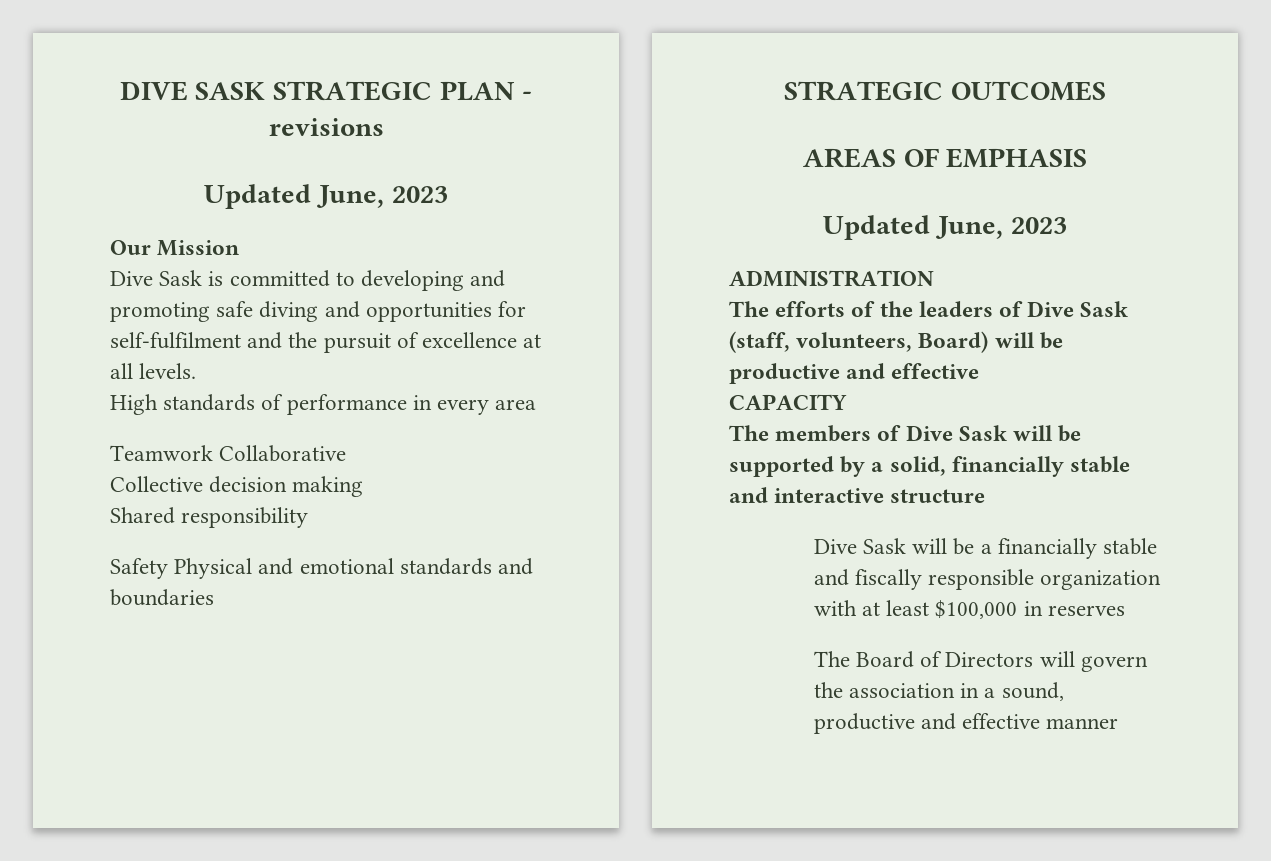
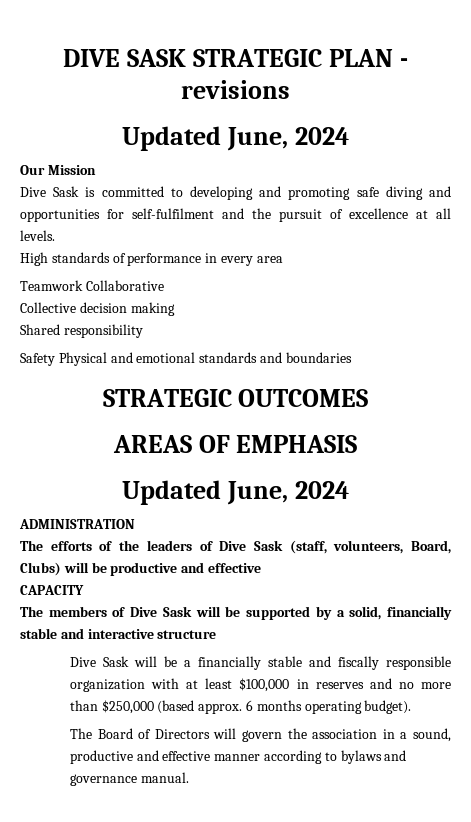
[391,186,448,203] 2023 -> [294,127,349,145] 2024
[1010,217,1067,234] 2023 -> [294,481,349,499] 2024
[918,331,989,353] Board) -> [410,540,451,554] [20,562,61,576] Board, Clubs)
(1125, 610) none -> [369,678,452,689] [69,700,412,714] and no more than $250,000 (based approx. 6 months operating budget).
(1119, 723) none -> [264,750,407,764] [69,772,189,786] according to bylaws and governance manual.

